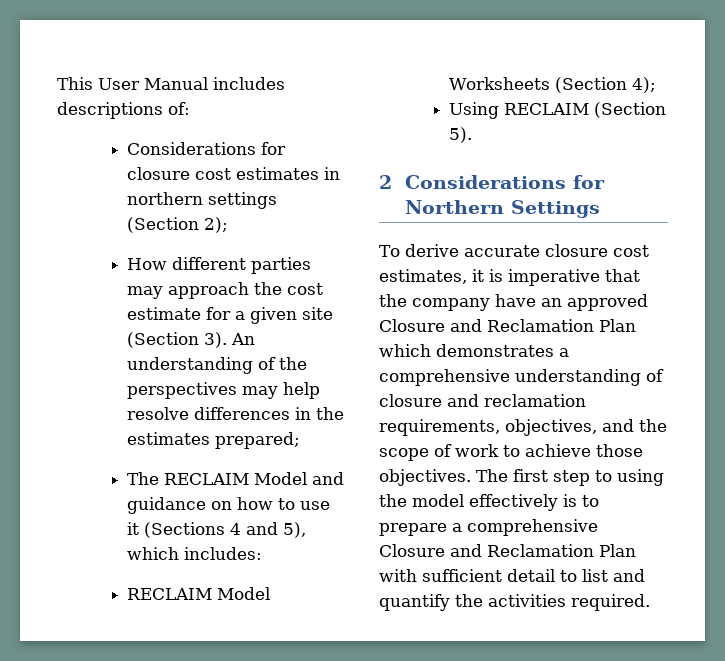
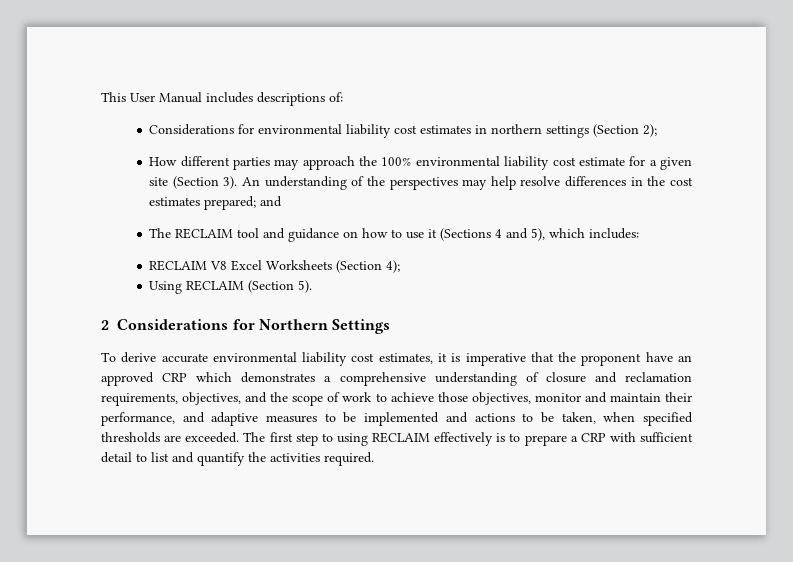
[127,167,191,180] closure -> [258,124,392,138] environmental liability
(283, 288) none -> [381,156,550,170] 100% environmental liability
(345, 413) none -> [670,177,693,186] cost
(301, 440) none -> [260,196,283,207] and
[254,472,308,485] Model -> [237,228,260,238] tool
[217,587,271,600] Model -> [210,260,263,271] V8 Excel
[544,244,608,257] closure -> [212,352,348,366] environmental liability
[412,298,490,311] company -> [581,353,642,366] proponent
[379,319,636,332] Closure and Reclamation Plan -> [162,373,188,382] CRP
[379,469,471,486] objectives. -> [471,392,692,405] [101,412,693,426] [101,432,240,443] objectives, monitor and maintain their performance, and adaptive measures to be implemented and actions to be taken, when specified thresholds are exceeded.
[379,494,464,507] the model -> [372,432,430,443] RECLAIM
[467,519,598,536] [379,544,636,557] comprehensive Closure and Reclamation Plan -> [580,433,606,442] CRP

